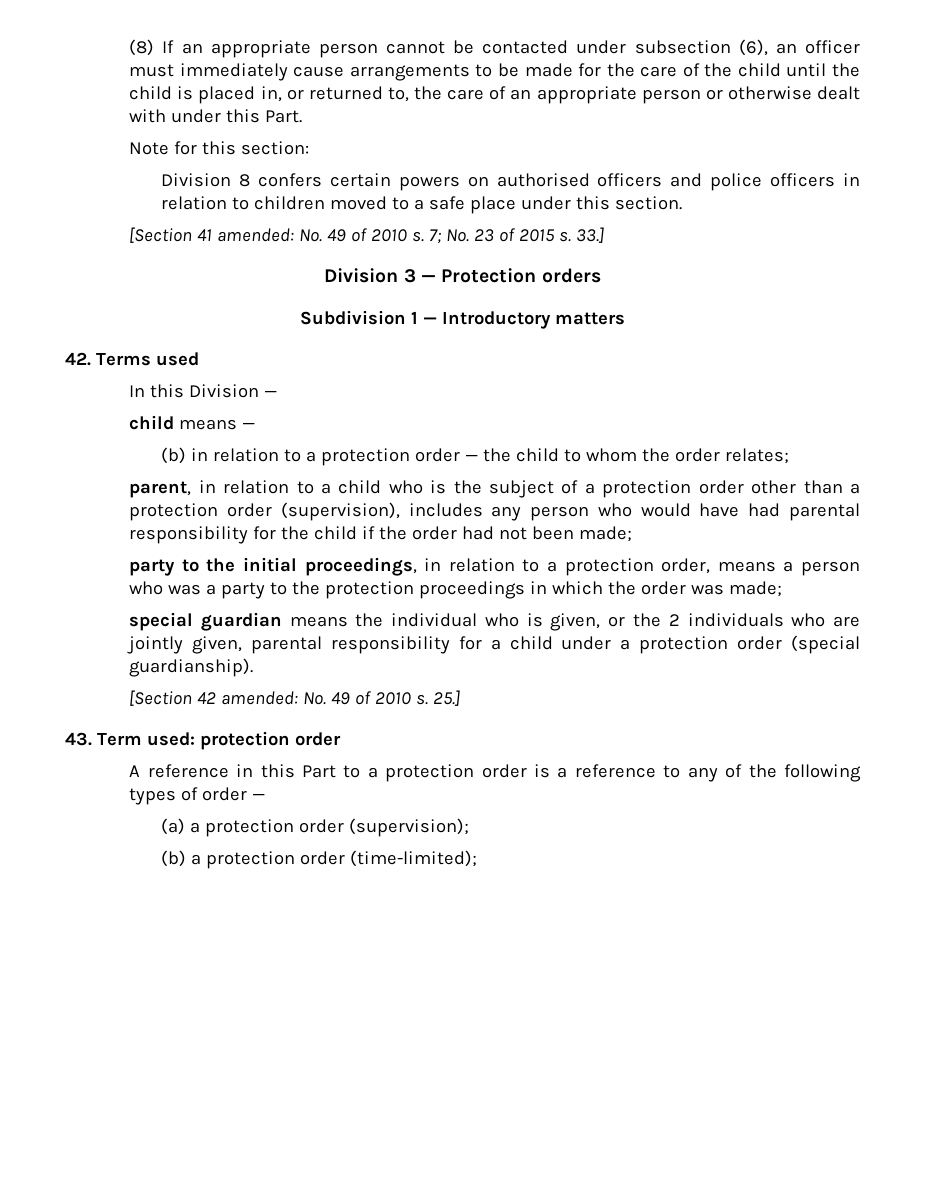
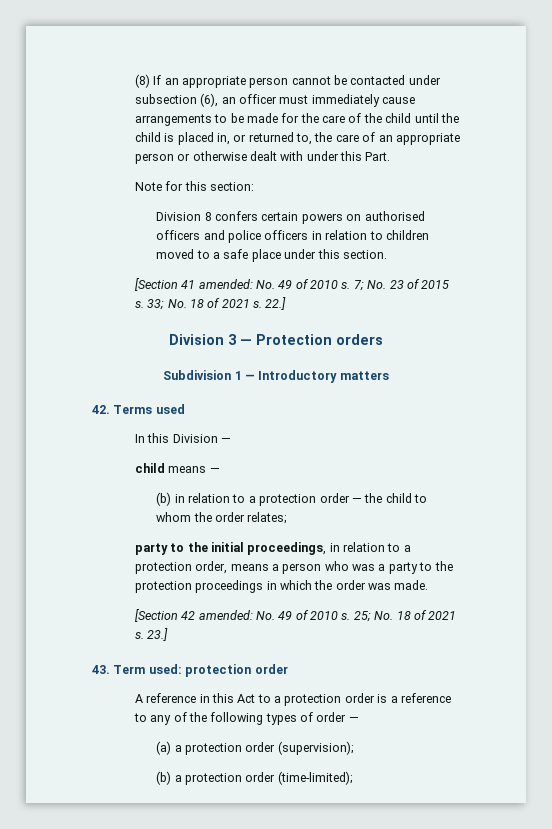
[576,227,605,243] 33.] -> [147,297,287,310] 33; No. 18 of 2021 s. 22.]
[129,480,860,498] [129,502,860,521] [129,526,633,544] // parent, in relation to a child who is the subject of a protection order other than a protection order (supervision), includes any person who would have had parental responsibility for the child if the order had not been made; -> (288, 518) none
[729,581,783,597] [129,612,861,631] [127,635,861,654] [129,658,254,677] made; // special guardian means the individual who is given, or the 2 individuals who are jointly given, parental responsibility for a child under a protection order (special guardianship). -> [394,580,429,590] made.
[433,690,461,706] 25.] -> [353,610,457,622] [134,628,169,641] 25; No. 18 of 2021 s. 23.]
[301,765,336,778] Part -> [237,694,256,703] Act

